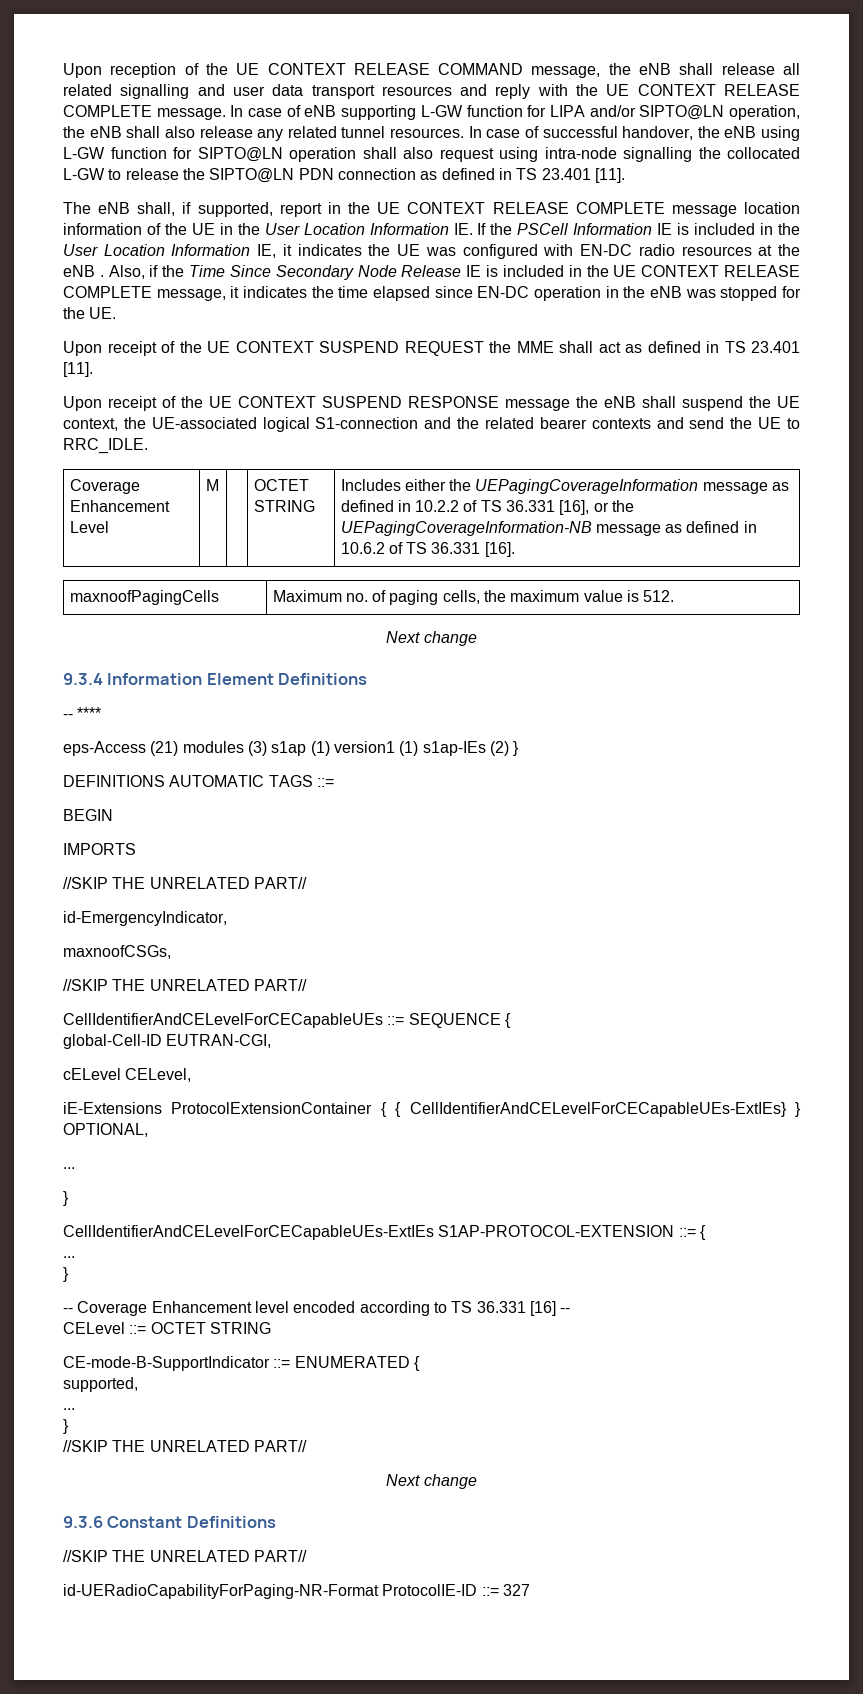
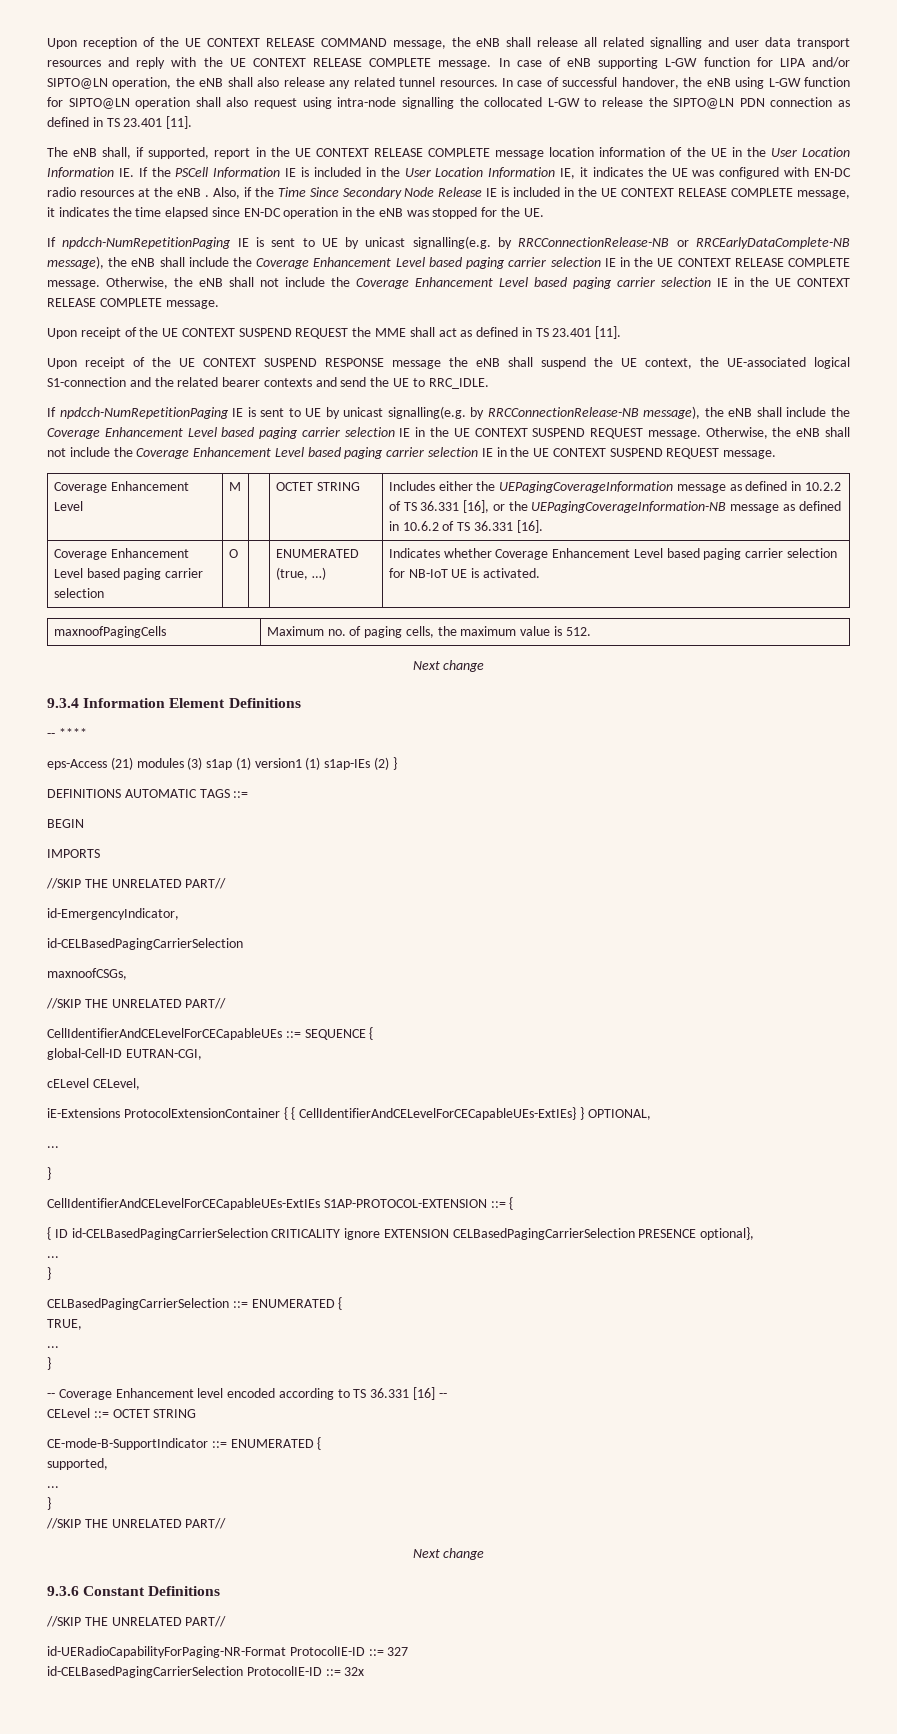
(117, 313) none -> [47,236,850,249] [47,256,851,269] [47,277,850,289] [47,298,219,309] // If npdcch-NumRepetitionPaging IE is sent to UE by unicast signalling(e.g. by RRCConnectionRelease-NB or RRCEarlyDataComplete-NB message), the eNB shall include the Coverage Enhancement Level based paging carrier selection IE in the UE CONTEXT RELEASE COMPLETE message. Otherwise, the eNB shall not include the Coverage Enhancement Level based paging carrier selection IE in the UE CONTEXT RELEASE COMPLETE message.
(148, 446) none -> [47,406,850,419] [47,427,851,439] [47,447,777,459] // If npdcch-NumRepetitionPaging IE is sent to UE by unicast signalling(e.g. by RRCConnectionRelease-NB message), the eNB shall include the Coverage Enhancement Level based paging carrier selection IE in the UE CONTEXT SUSPEND REQUEST message. Otherwise, the eNB shall not include the Coverage Enhancement Level based paging carrier selection IE in the UE CONTEXT SUSPEND REQUEST message.
(515, 549) none -> [53,548,189,560] [53,568,204,580] [53,588,104,598] [228,549,238,558] [275,549,359,558] [275,567,326,580] [388,548,838,560] [388,568,540,578] // Coverage Enhancement Level based paging carrier selection | O | | ENUMERATED (true, …) | Indicates whether Coverage Enhancement Level based paging carrier selection for NB-IoT UE is activated.
(227, 918) none -> [47,938,243,950] // id-CELBasedPagingCarrierSelection
(706, 1232) none -> [47,1227,755,1240] [47,1256,59,1258] [47,1267,51,1280] [47,1297,343,1310] [47,1319,82,1330] // { ID id-CELBasedPagingCarrierSelection CRITICALITY ignore EXTENSION CELBasedPagingCarrierSelection PRESENCE optional}, // ... // } // CELBasedPagingCarrierSelection ::= ENUMERATED { // TRUE,
(530, 1590) none -> [47,1666,365,1678] // id-CELBasedPagingCarrierSelection ProtocolIE-ID ::= 32x

